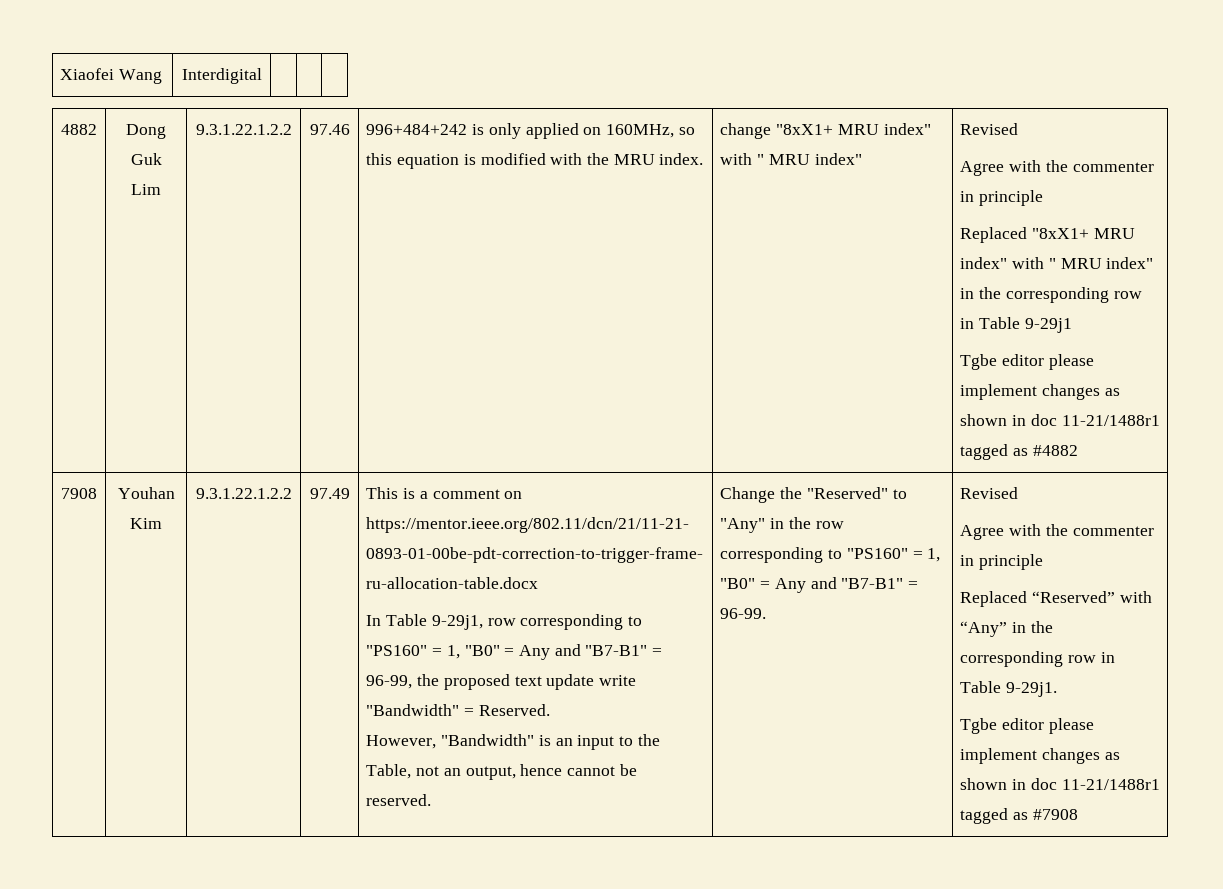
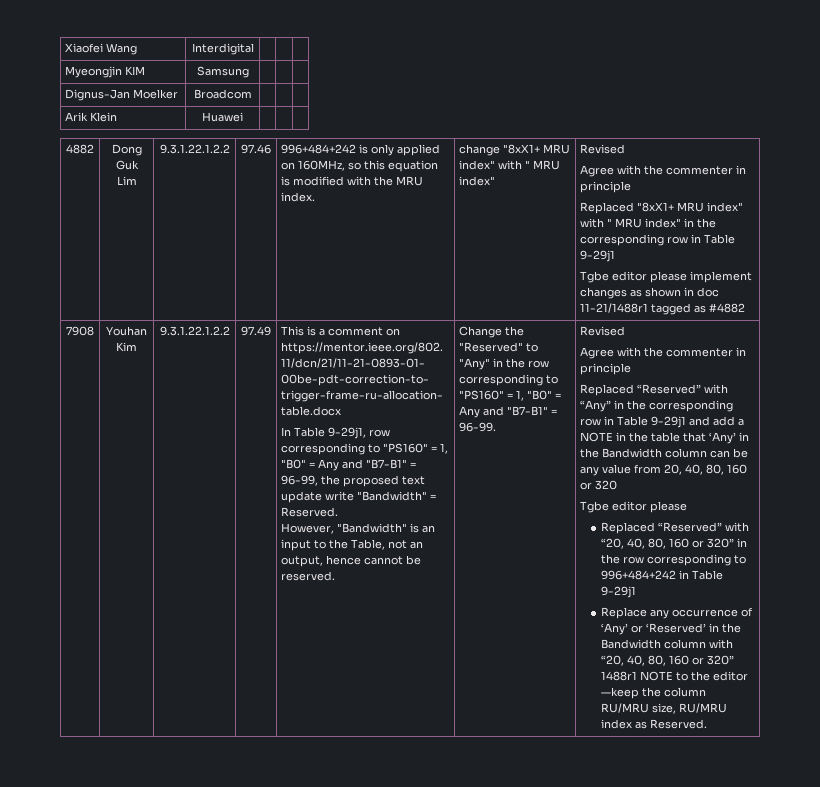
(262, 76) none -> [65,66,146,78] [196,66,249,78] [65,89,179,101] [193,89,252,99] [65,112,118,122] [202,112,243,122] // Myeongjin KIM | Samsung | | | // Dignus-Jan Moelker | Broadcom | | | // Arik Klein | Huawei | | |
[1006,682,1058,697] [960,718,1094,734] [960,748,1120,764] [960,778,1160,790] [960,808,1078,824] 9-29j1. // Tgbe editor please implement changes as shown in doc 11-21/1488r1 tagged as #7908 -> [651,416,745,428] [580,432,750,444] [580,448,749,458] [580,464,748,476] [580,480,618,490] [580,501,688,513] [600,522,749,534] [600,538,747,549] [600,554,746,566] [600,570,723,580] [600,586,636,598] [600,607,753,619] [600,623,741,635] [600,639,733,649] [600,655,734,666] [600,671,748,681] [600,687,706,699] [600,703,727,714] [600,719,707,729] 9-29j1 and add a NOTE in the table that ‘Any’ in the Bandwidth column can be any value from 20, 40, 80, 160 or 320 // Tgbe editor please // Replaced “Reserved” with “20, 40, 80, 160 or 320” in the row corresponding to 996+484+242 in Table 9-29j1 // Replace any occurrence of ‘Any’ or ‘Reserved’ in the Bandwidth column with “20, 40, 80, 160 or 320” 1488r1 NOTE to the editor —keep the column RU/MRU size, RU/MRU index as Reserved.

